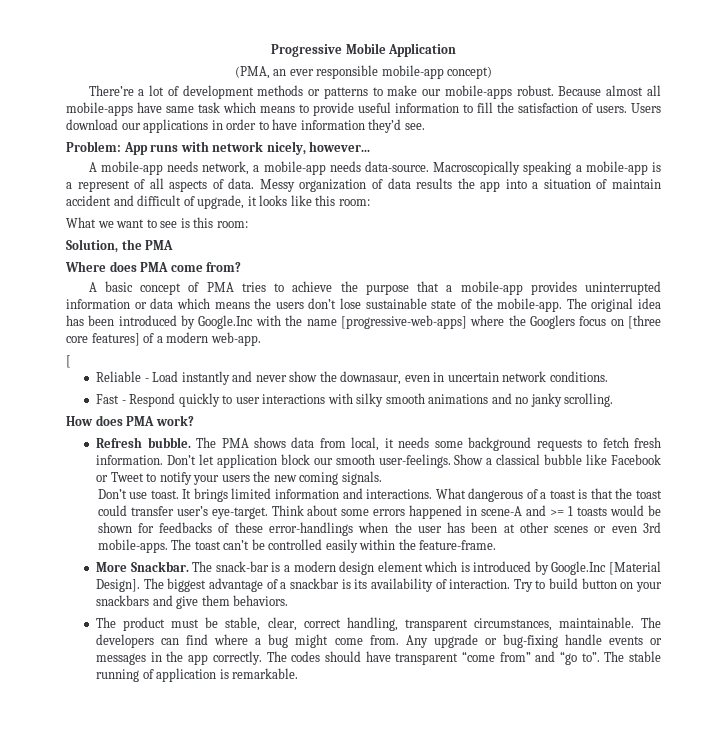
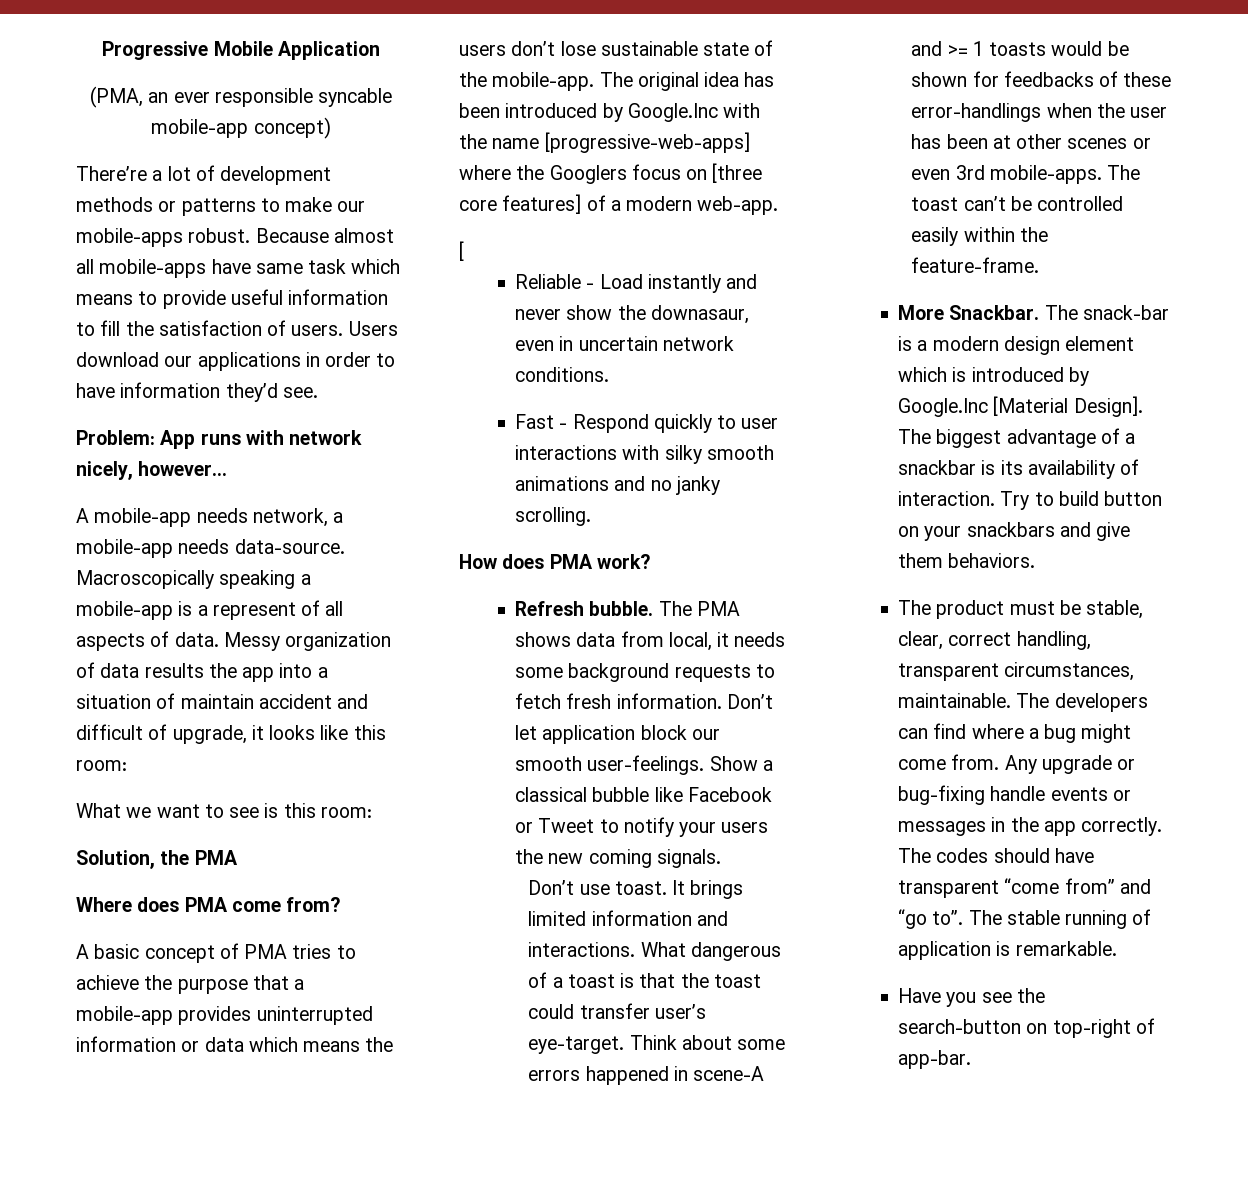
(379, 72) none -> [318,88,393,107] syncable
(299, 673) none -> [898,988,1045,1007] [898,1018,1155,1038] [898,1050,972,1069] // Have you see the search-button on top-right of app-bar.

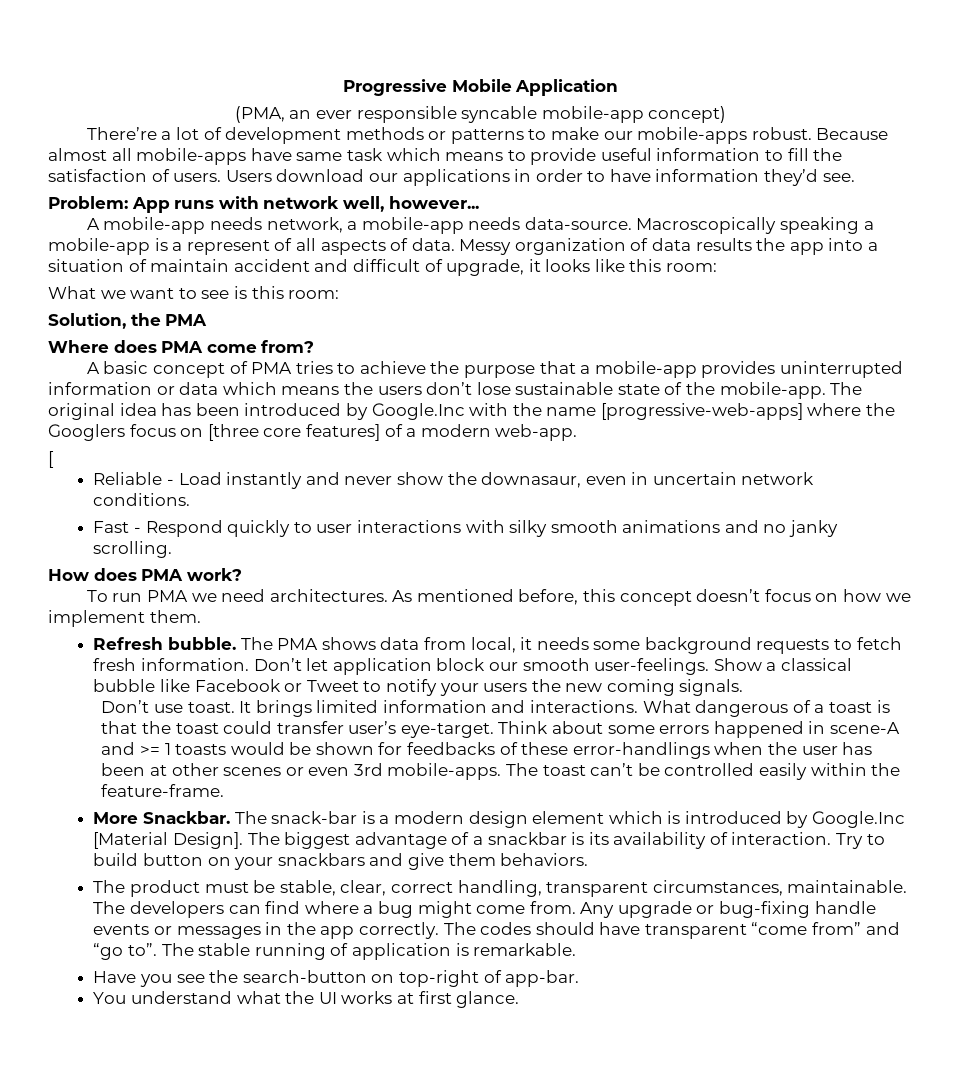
[76,461,133,480] nicely, -> [342,196,384,212] well,
(650, 561) none -> [86,589,911,606] [48,610,201,627] // To run PMA we need architectures. As mentioned before, this concept doesn’t focus on how we implement them.
(972, 1059) none -> [93,991,520,1008] // You understand what the UI works at first glance.

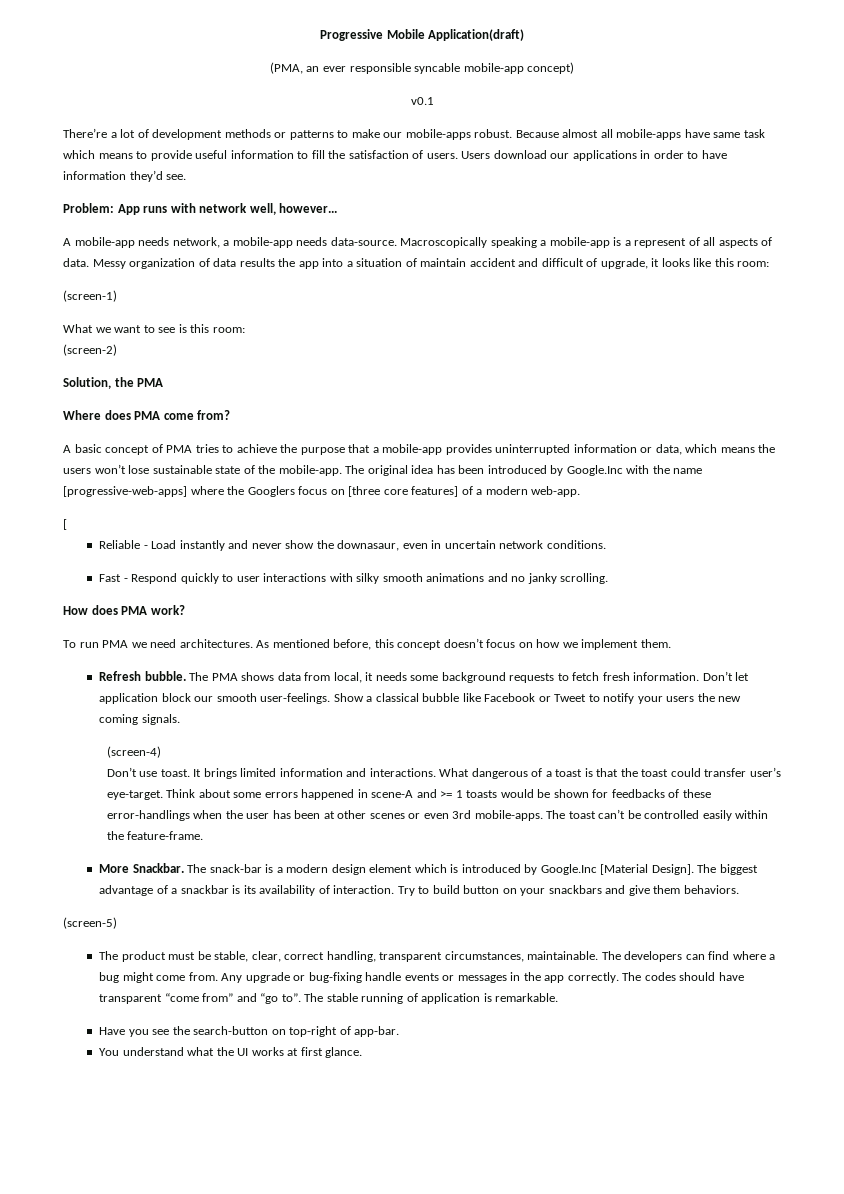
[515,79,619,96] Application -> [428,29,525,41] Application(draft)
(727, 114) none -> [410,97,434,105] // v0.1
(718, 267) none -> [63,290,117,302] // (screen-1)
(340, 294) none -> [63,344,117,356] // (screen-2)
[179,382,219,395] data -> [655,444,682,455] data,
[426,382,473,395] don’t -> [94,464,126,474] won’t
(744, 687) none -> [106,746,161,758] // (screen-4)
(589, 859) none -> [63,917,117,929] // (screen-5)

